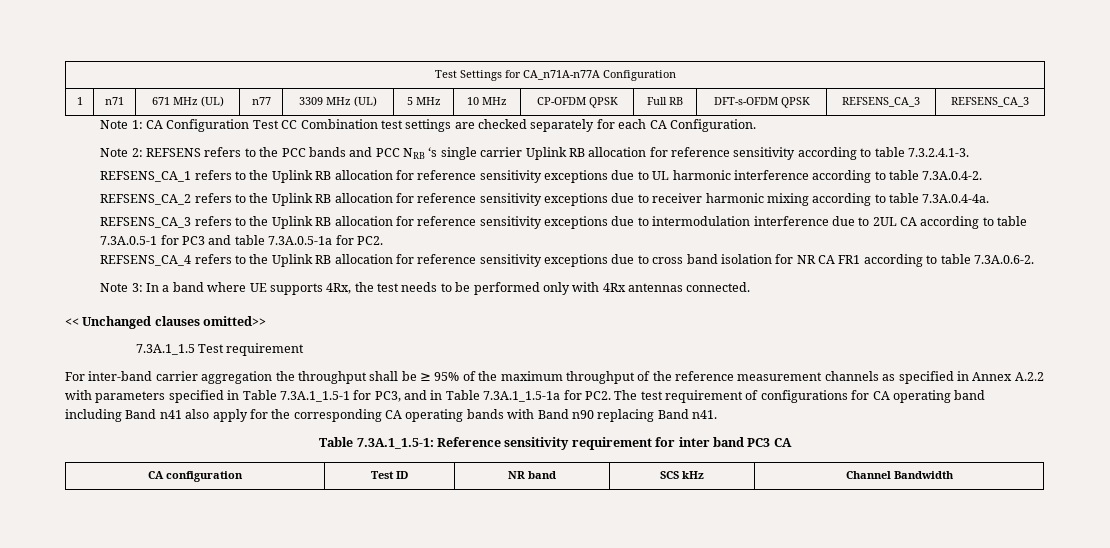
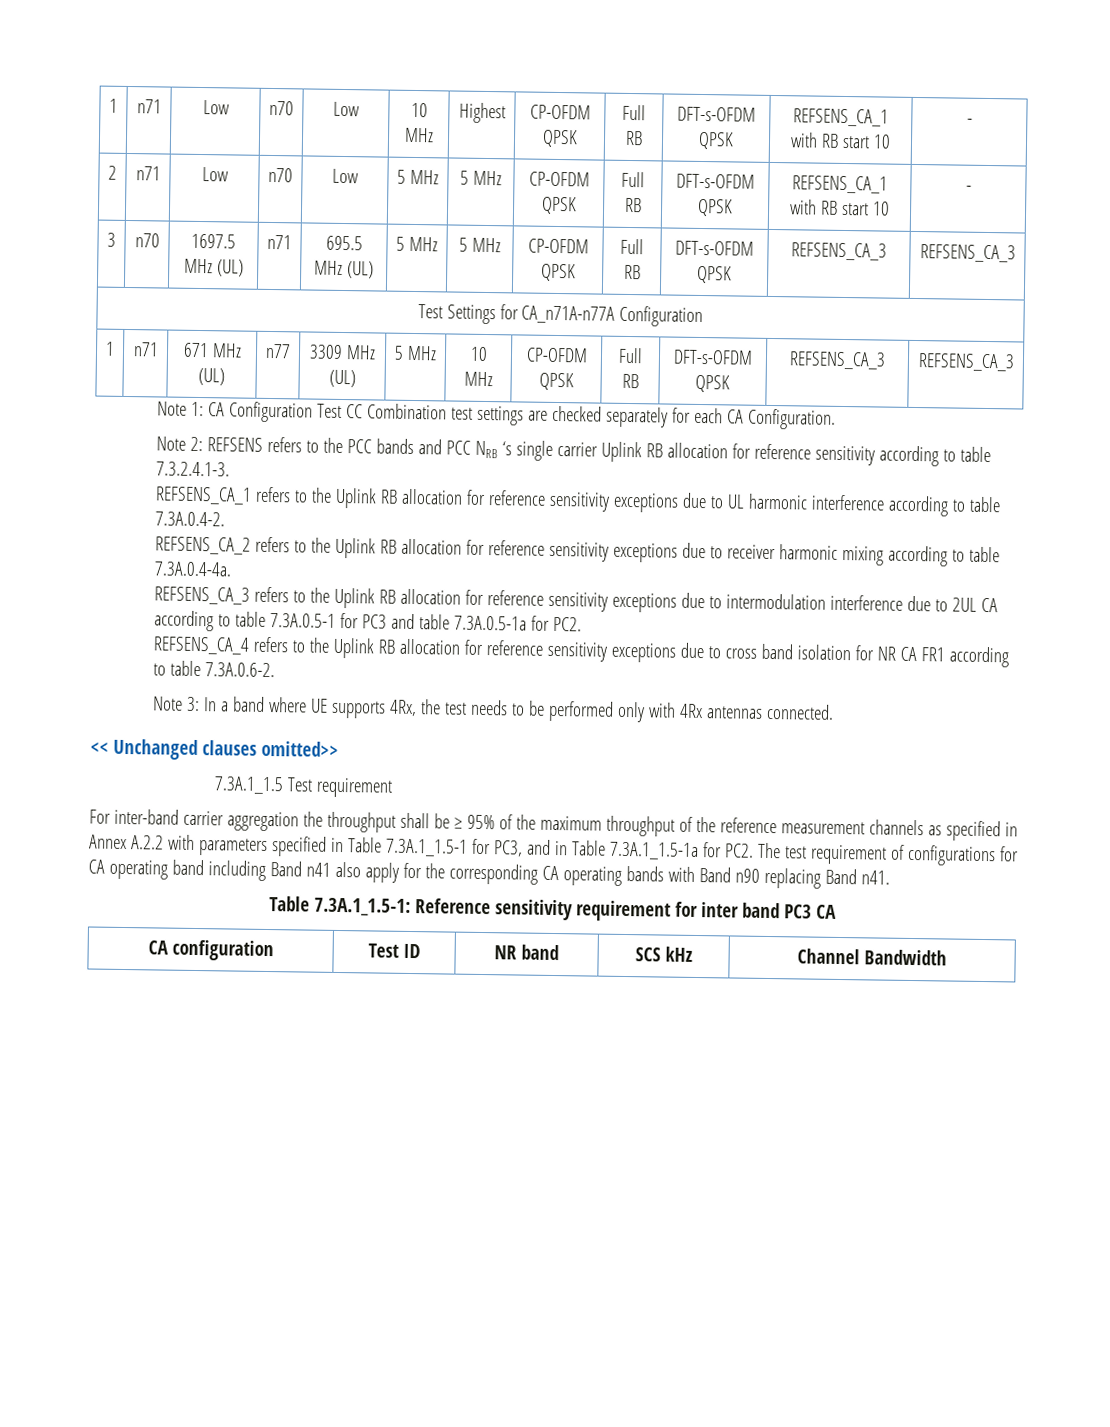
(434, 74) none -> [109,98,118,113] [136,99,162,114] [202,100,230,115] [269,100,294,116] [333,101,360,117] [410,102,428,118] [403,127,434,143] [458,102,506,124] [529,104,591,120] [541,129,578,148] [622,104,646,121] [624,130,643,146] [677,106,757,122] [698,131,734,150] [793,108,889,127] [790,132,891,149] [966,118,973,125] [108,165,117,180] [135,166,161,181] [201,167,229,182] [268,167,293,183] [332,168,359,184] [397,169,439,185] [460,170,502,186] [528,171,590,187] [540,196,577,215] [621,171,645,188] [624,197,642,213] [676,173,756,189] [697,198,733,217] [792,175,888,194] [789,199,890,216] [965,185,972,192] [107,232,116,247] [134,233,160,248] [191,233,236,249] [183,258,244,277] [267,234,292,250] [325,235,363,251] [314,260,374,279] [396,236,438,252] [459,237,501,253] [527,238,589,254] [540,263,576,282] [620,238,644,255] [623,264,641,280] [675,240,755,256] [697,265,732,284] [791,242,887,261] [919,244,1016,263] 1 | n71 | Low | n70 | Low | 10 MHz | Highest | CP-OFDM QPSK | Full RB | DFT-s-OFDM QPSK | REFSENS_CA_1 with RB start 10 | - // 2 | n71 | Low | n70 | Low | 5 MHz | 5 MHz | CP-OFDM QPSK | Full RB | DFT-s-OFDM QPSK | REFSENS_CA_1 with RB start 10 | - // 3 | n70 | 1697.5 MHz (UL) | n71 | 695.5 MHz (UL) | 5 MHz | 5 MHz | CP-OFDM QPSK | Full RB | DFT-s-OFDM QPSK | REFSENS_CA_3 | REFSENS_CA_3 //

